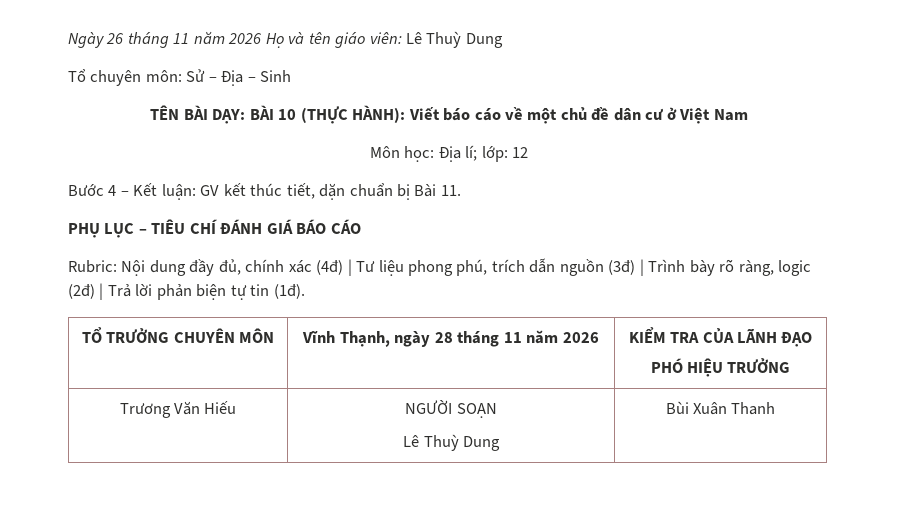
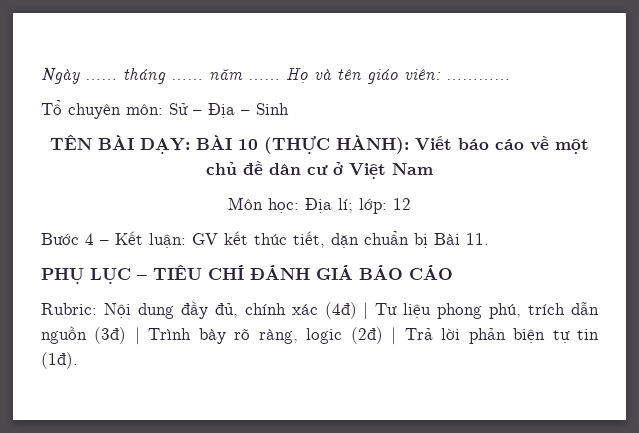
[106,31,263,48] 26 tháng 11 năm 2026 -> [85,68,280,84] …… tháng …… năm ……
[406,31,503,48] Lê Thuỳ Dung -> [446,79,510,80] …………
[81,327,275,343] [302,330,599,347] [628,327,813,347] [650,358,791,377] [119,401,237,418] [405,400,497,418] [403,434,500,451] [665,401,776,415] // TỔ TRƯỞNG CHUYÊN MÔN | Vĩnh Thạnh, ngày 28 tháng 11 năm 2026 | KIỂM TRA CỦA LÃNH ĐẠO // PHÓ HIỆU TRƯỞNG // Trương Văn Hiếu | NGƯỜI SOẠN // Lê Thuỳ Dung | Bùi Xuân Thanh -> (78, 360) none

